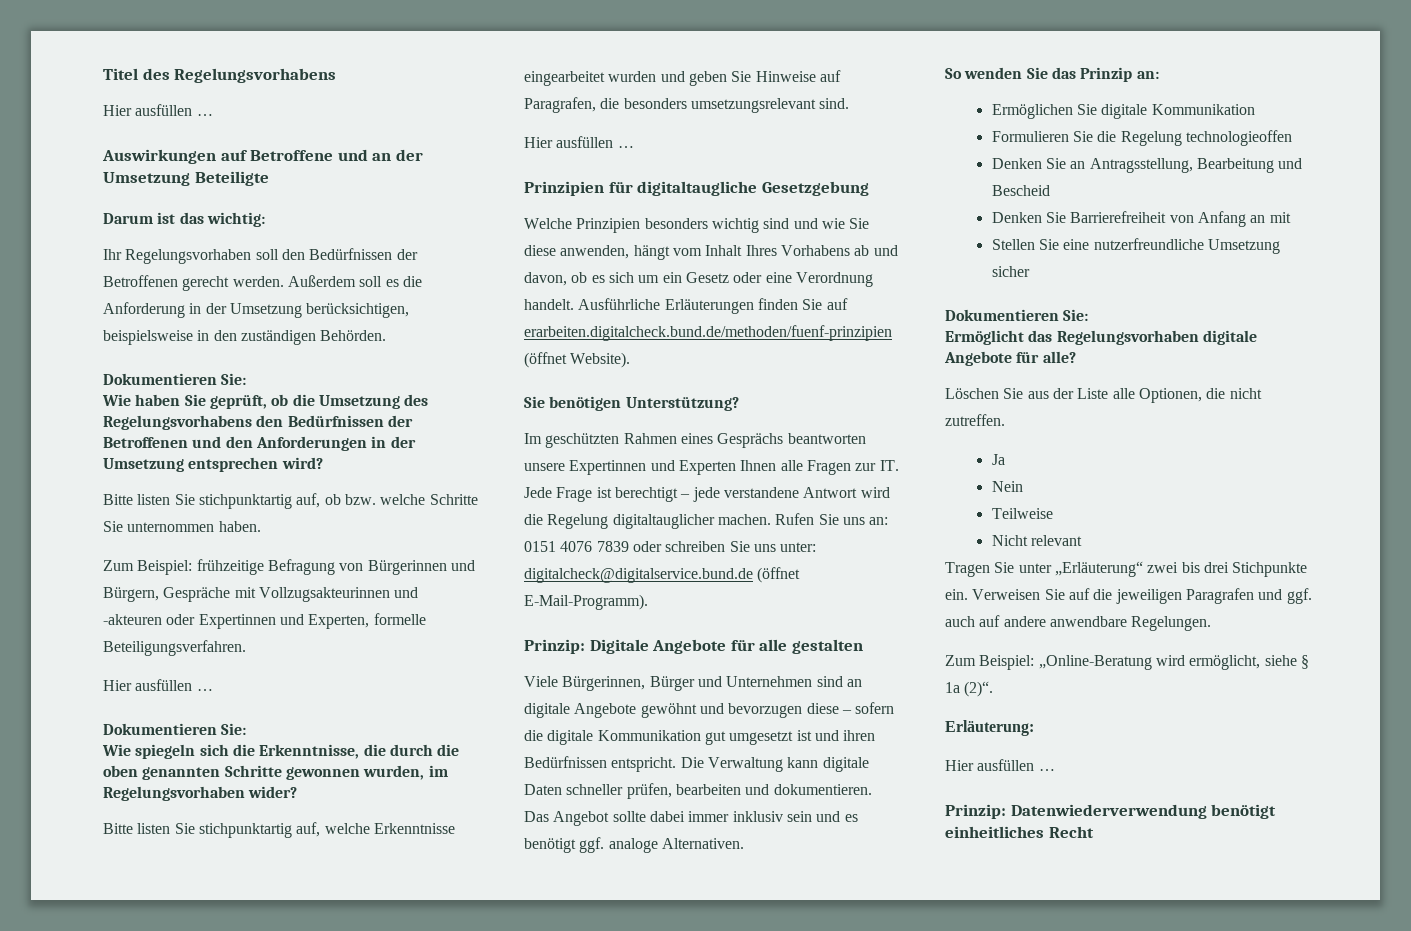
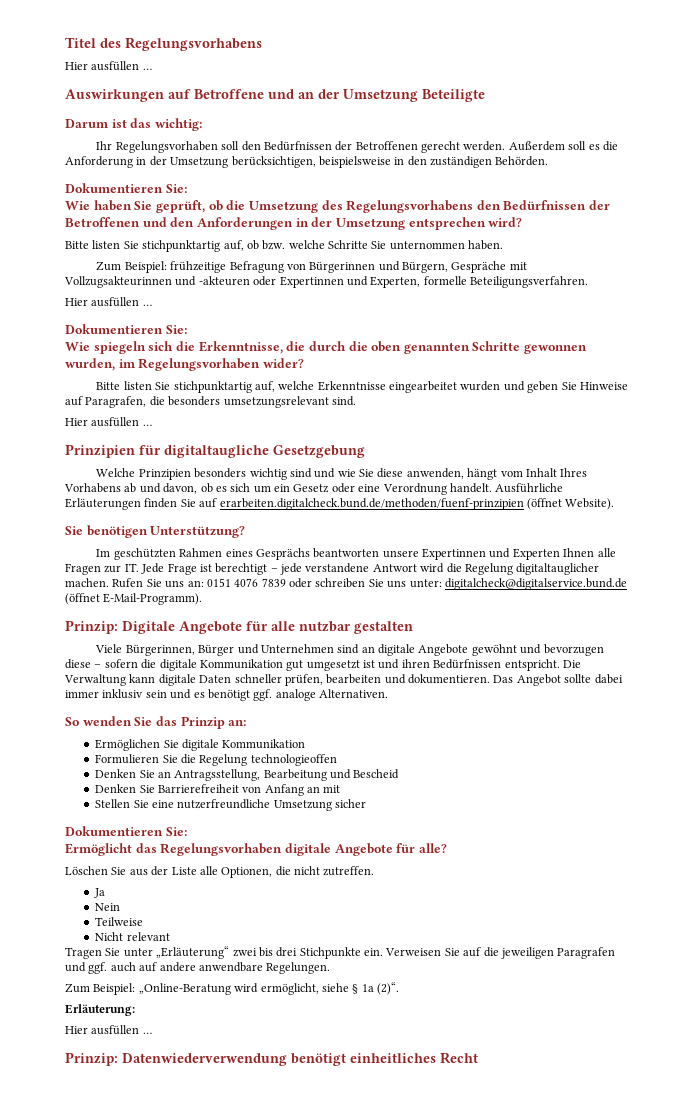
(788, 645) none -> [299,621,351,632] nutzbar

